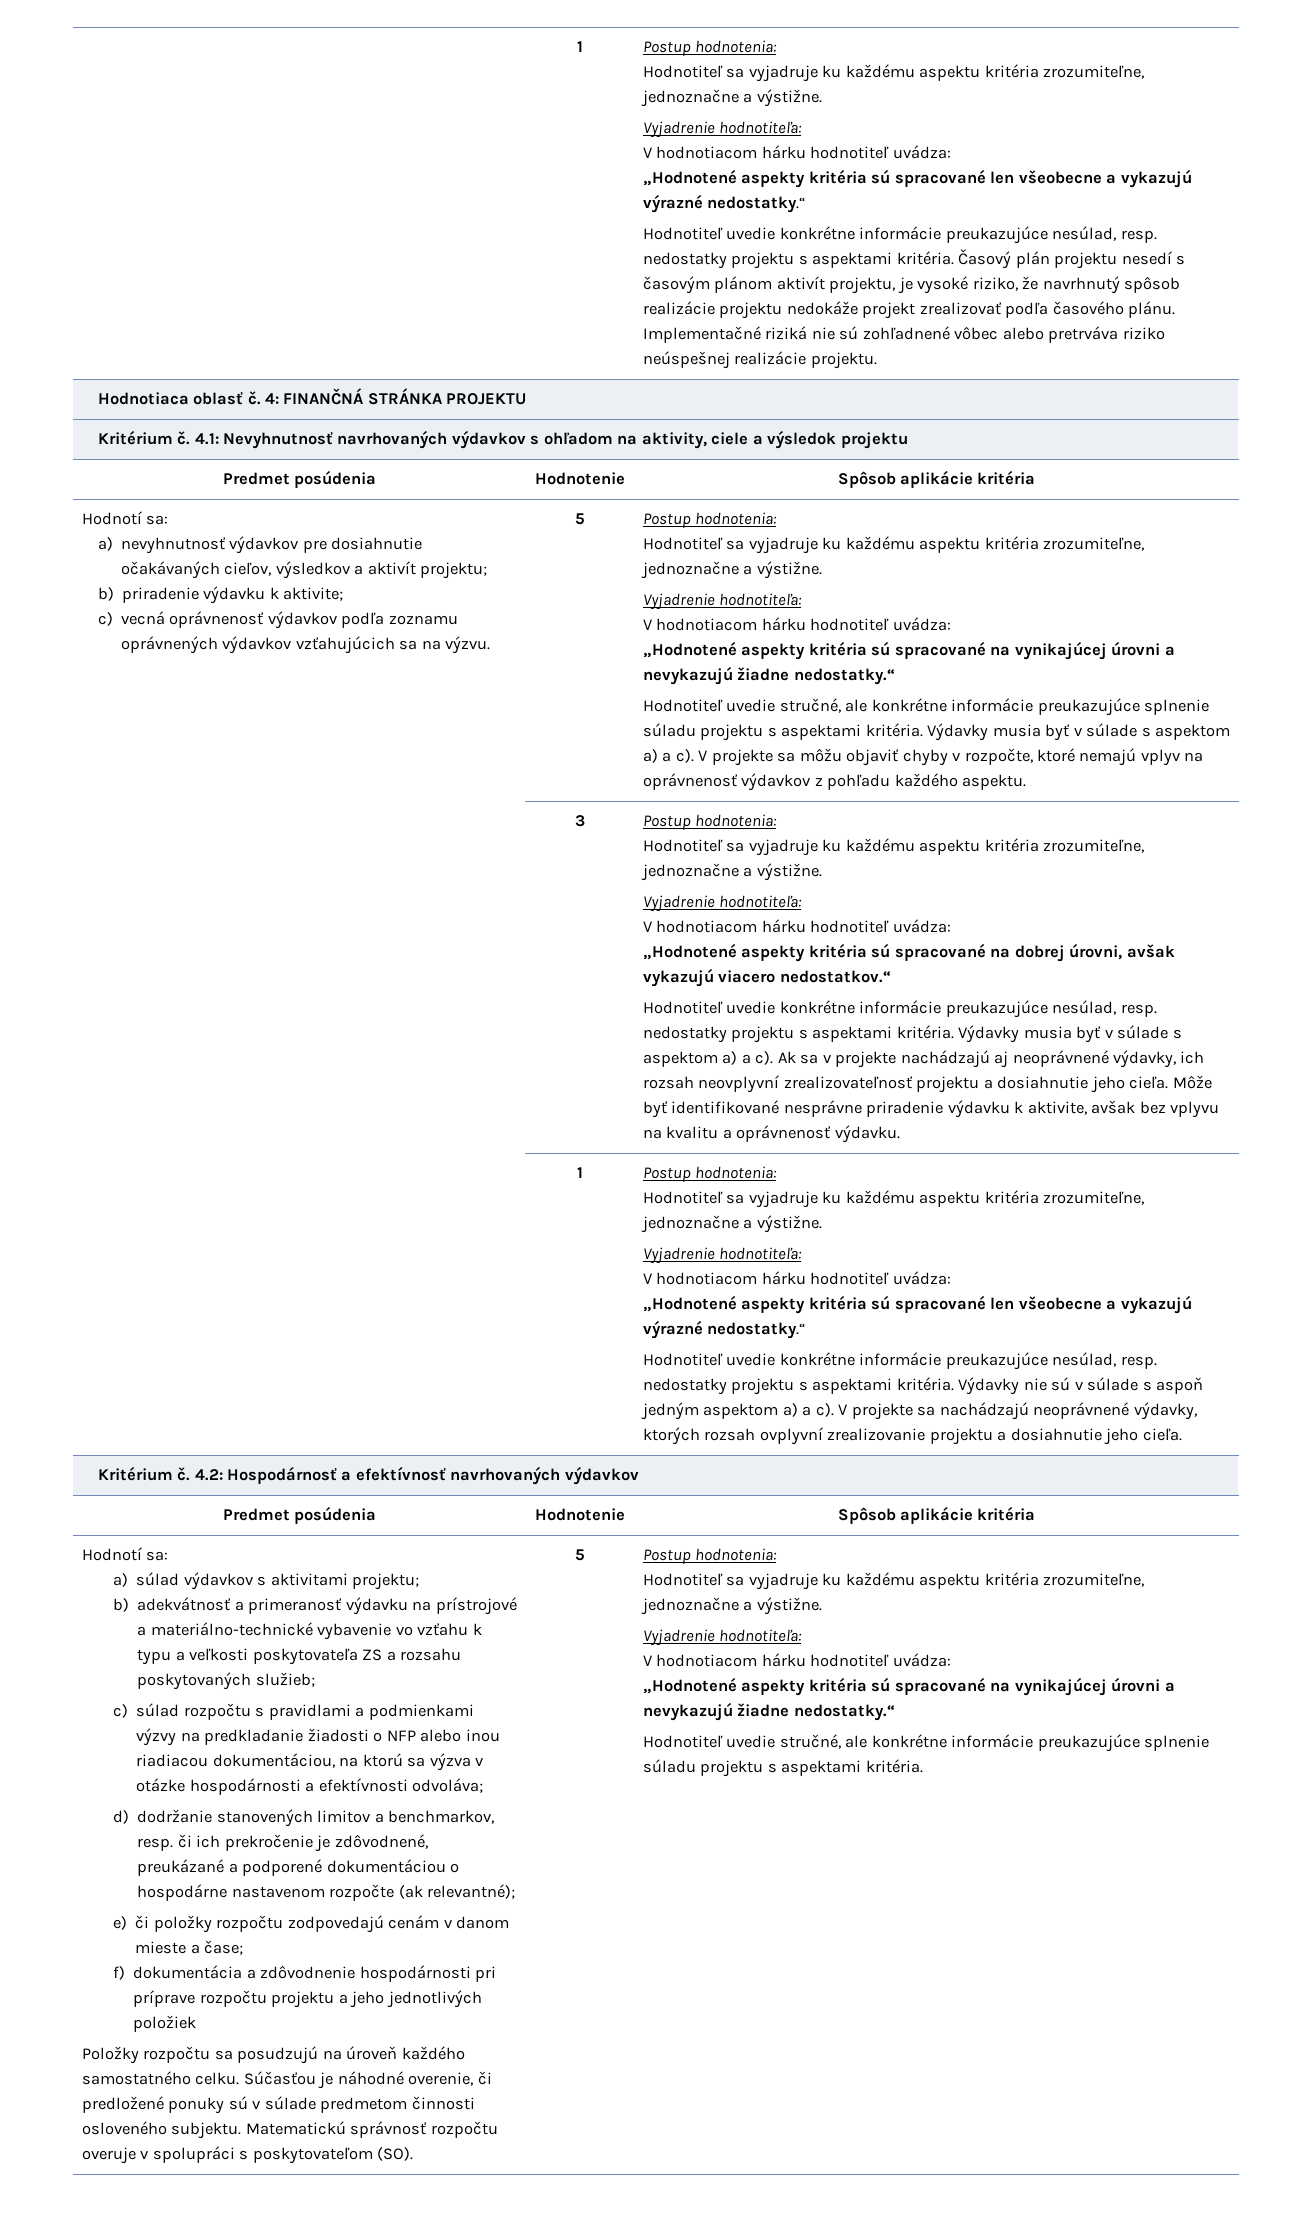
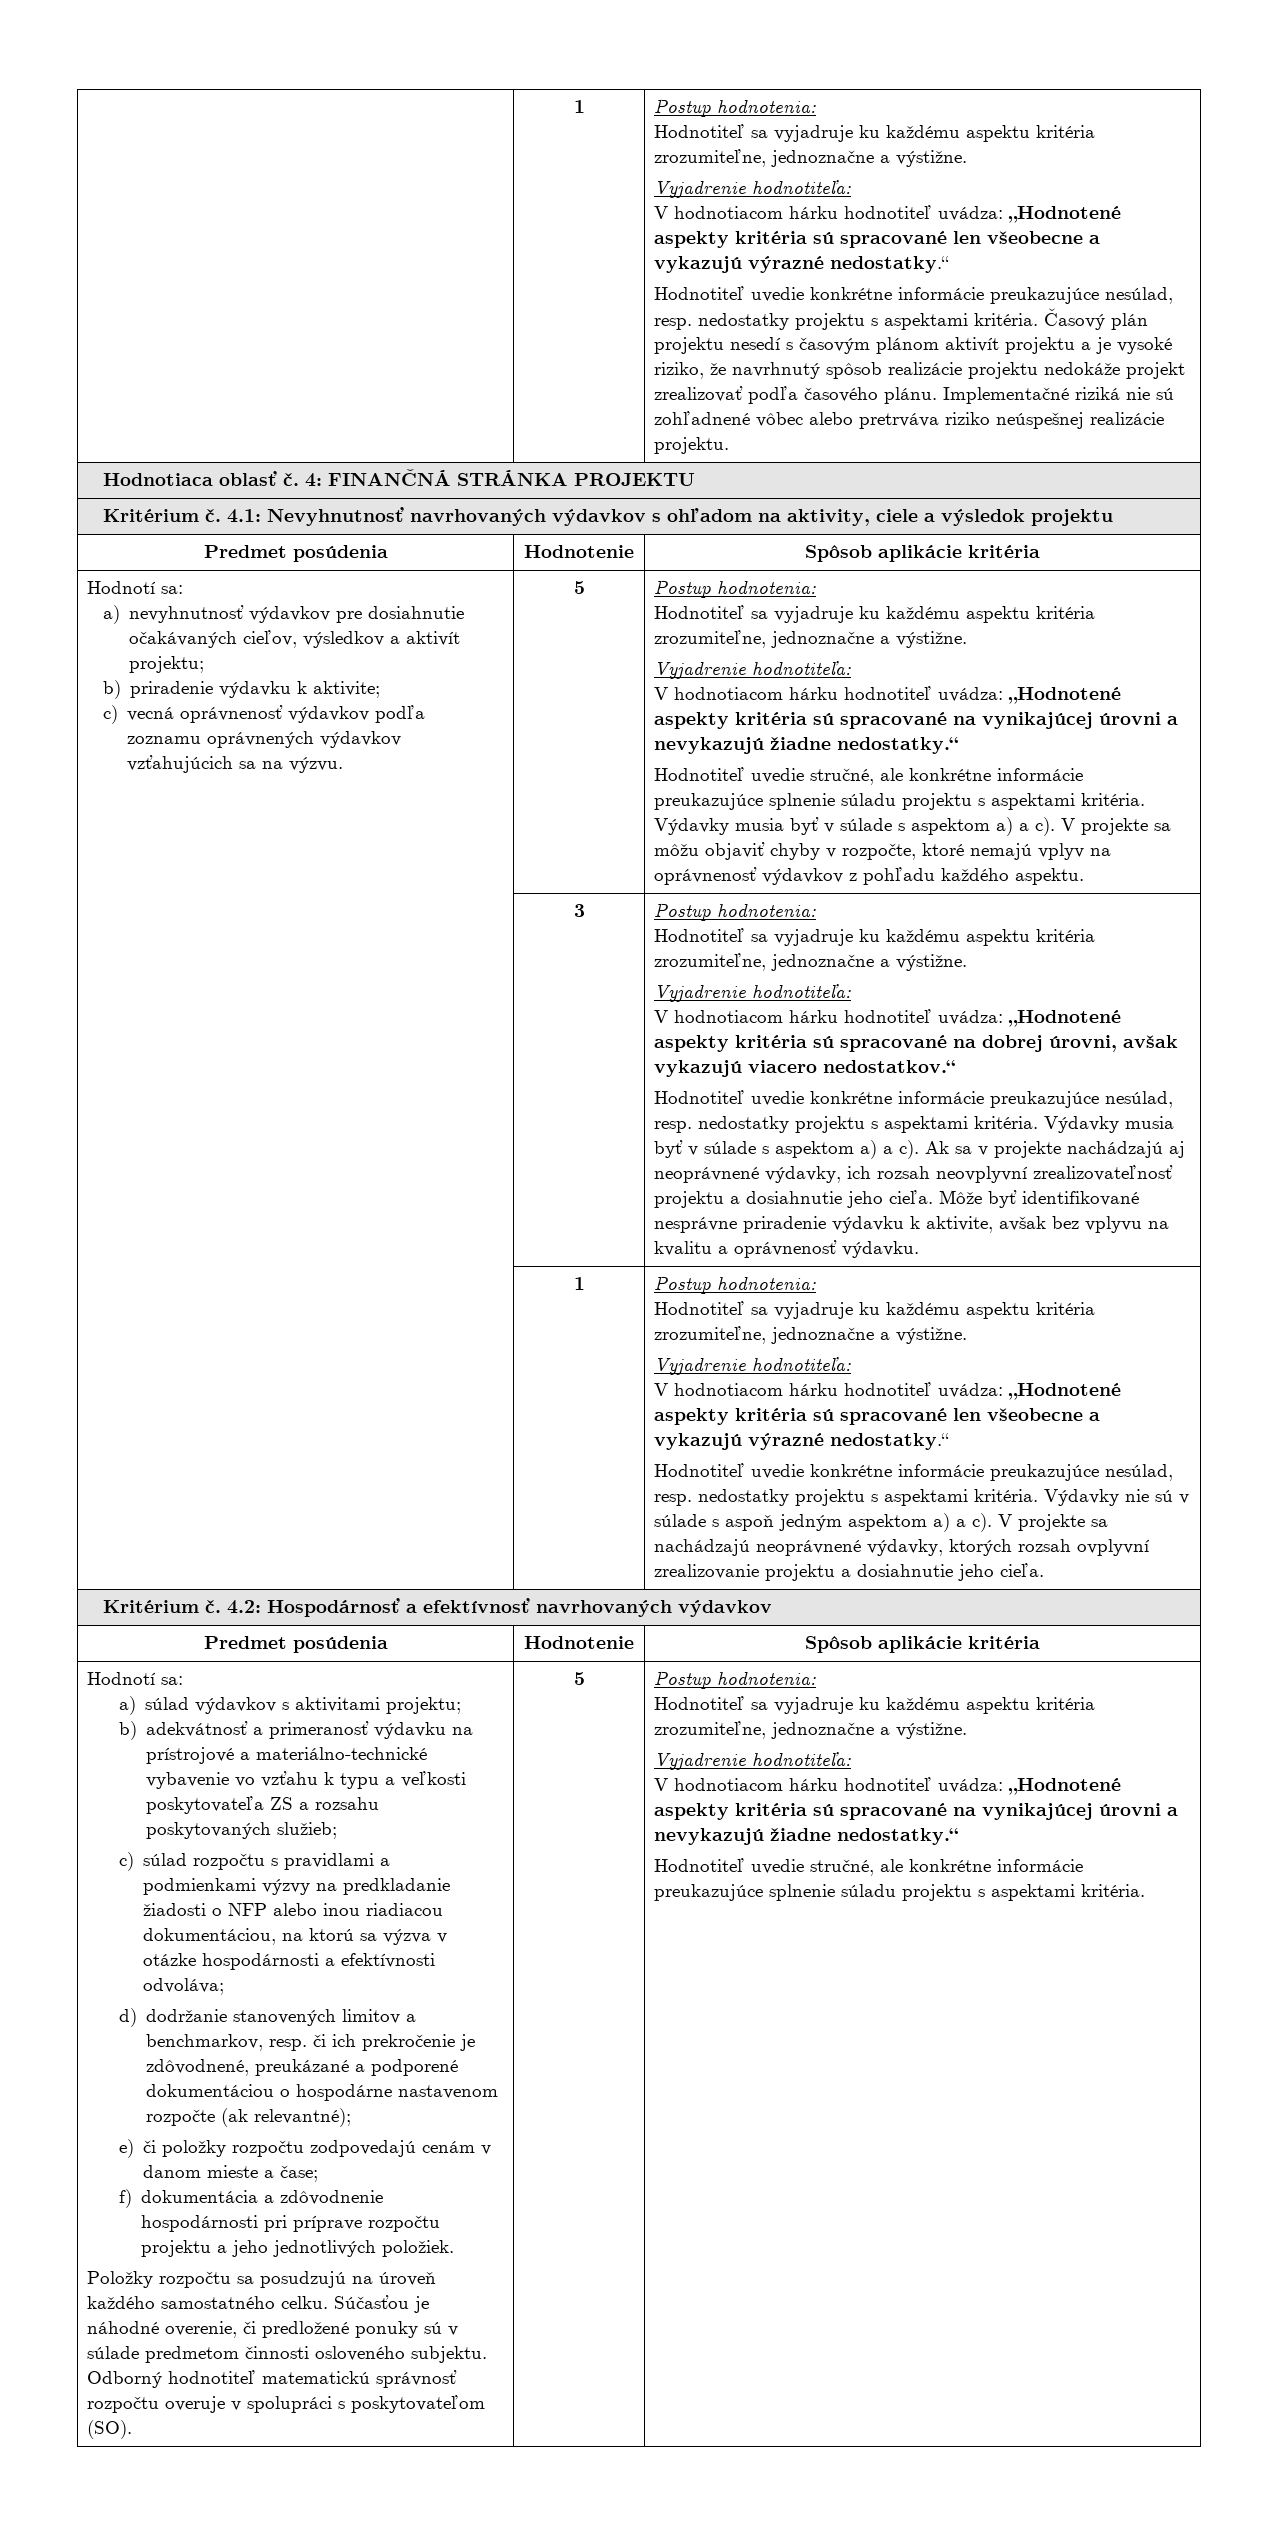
(951, 152) // -> (1003, 213) none
[829,277,896,294] projektu, -> [1004,337,1091,354] projektu a
(951, 624) // -> (1003, 694) none
(951, 926) // -> (1003, 1017) none
(951, 1278) // -> (1003, 1390) none
[133,2015,197,2032] položiek -> [381,2240,454,2257] položiek.
[245,2121,346,2135] Matematickú -> [86,2370,370,2388] Odborný hodnotiteľ matematickú
(951, 1660) // -> (1003, 1785) none

